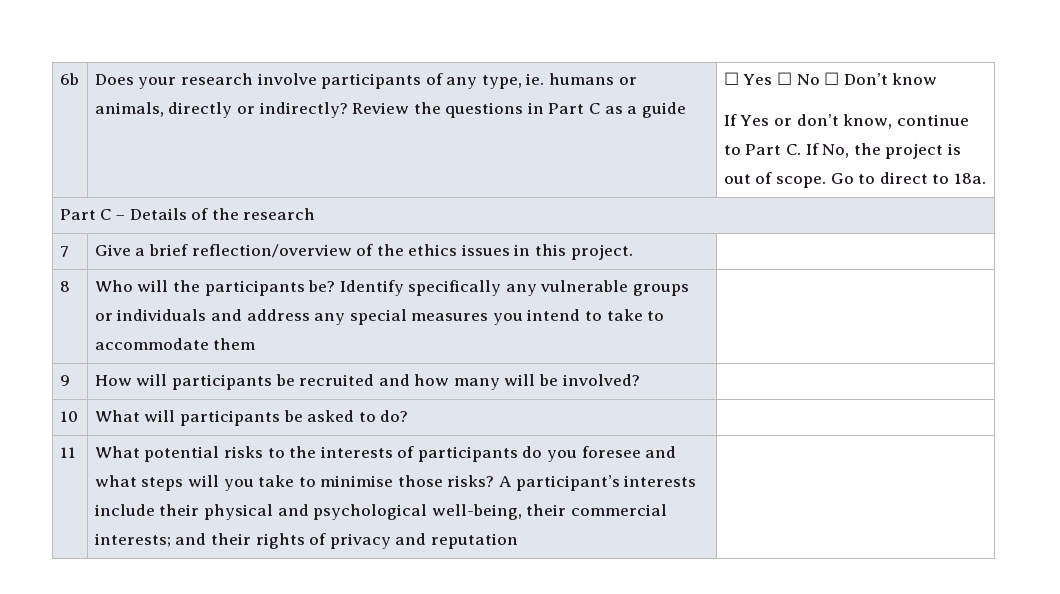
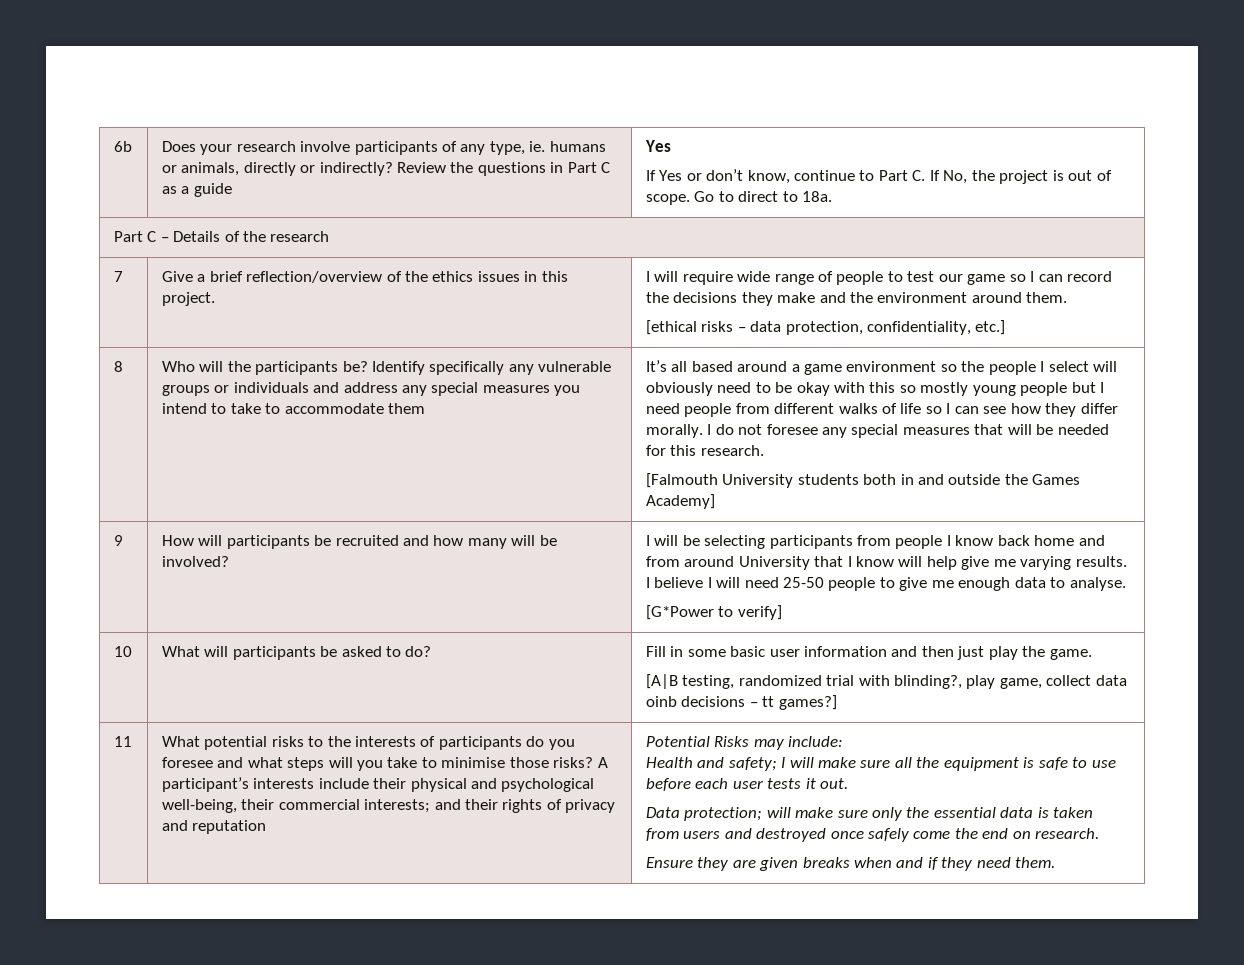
[723,72,938,85] ☐ Yes ☐ No ☐ Don’t know -> [644,140,671,152] Yes
(633, 252) none -> [645,271,1113,285] [645,292,1068,306] [645,320,1006,335] I will require wide range of people to test our game so I can record the decisions they make and the environment around them. // [ethical risks – data protection, confidentiality, etc.]
(256, 344) none -> [645,360,1118,375] [645,382,1105,396] [645,403,1118,417] [645,424,1109,438] [645,445,764,456] [645,473,1081,488] [645,494,715,509] It’s all based around a game environment so the people I select will obviously need to be okay with this so mostly young people but I need people from different walks of life so I can see how they differ morally. I do not foresee any special measures that will be needed for this research. // [Falmouth University students both in and outside the Games Academy]
(640, 380) none -> [645,535,1105,549] [645,556,1127,570] [645,577,1126,591] [645,605,782,620] I will be selecting participants from people I know back home and from around University that I know will help give me varying results. I believe I will need 25-50 people to give me enough data to analyse. // [G*Power to verify]
(409, 416) none -> [645,646,1092,660] [645,674,1127,689] [645,695,837,710] Fill in some basic user information and then just play the game. // [A|B testing, randomized trial with blinding?, play game, collect data oinb decisions – tt games?]
(518, 541) none -> [645,736,844,750] [645,757,1116,771] [645,778,848,791] [645,807,1094,821] [645,828,1100,842] [645,857,1056,871] Potential Risks may include: // Health and safety; I will make sure all the equipment is safe to use before each user tests it out. // Data protection; will make sure only the essential data is taken from users and destroyed once safely come the end on research. // Ensure they are given breaks when and if they need them.

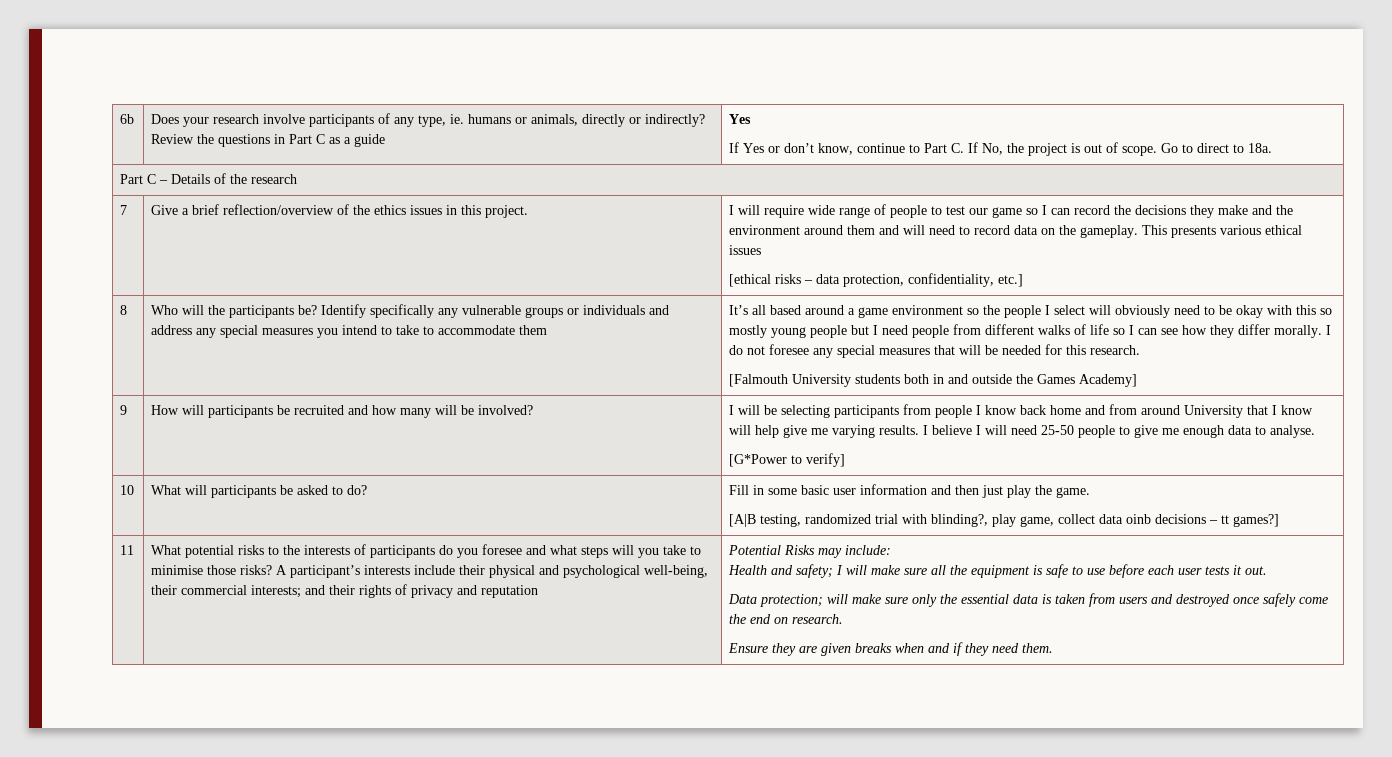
[1026,292,1068,303] them. -> [847,225,1303,238] [729,245,762,255] them and will need to record data on the gameplay. This presents various ethical issues

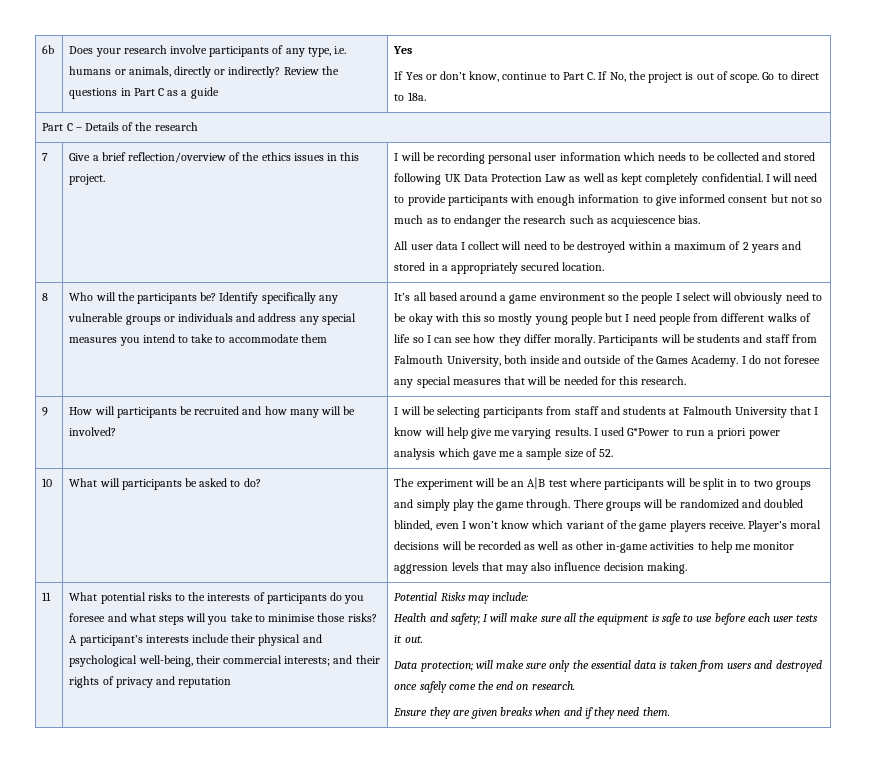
[450,114,465,124] ie. -> [334,46,347,54] i.e.
[764,204,1294,218] [729,225,1303,238] [729,245,762,255] [729,273,1024,287] require wide range of people to test our game so I can record the decisions they make and the environment around them and will need to record data on the gameplay. This presents various ethical issues // [ethical risks – data protection, confidentiality, etc.] -> [422,152,816,164] [394,173,818,185] [394,194,823,206] [394,215,701,227] [394,241,802,253] [394,262,605,274] be recording personal user information which needs to be collected and stored following UK Data Protection Law as well as kept completely confidential. I will need to provide participants with enough information to give informed consent but not so much as to endanger the research such as acquiescence bias. // All user data I collect will need to be destroyed within a maximum of 2 years and stored in a appropriately secured location.
(1323, 331) none -> [598,334,817,346] [394,355,739,367] Participants will be students and staff from Falmouth University, both inside and outside of the Games Academy.
[729,374,1138,387] // [Falmouth University students both in and outside the Games Academy] -> (687, 380) none
[935,404,1181,418] people I know back home and from around -> [574,406,732,415] staff and students at Falmouth
[932,425,1316,438] [729,453,846,467] believe I will need 25-50 people to give me enough data to analyse. // [G*Power to verify] -> [601,427,780,439] [394,448,614,460] used G*Power to run a priori power analysis which gave me a sample size of 52.
[729,484,1091,498] [729,514,1280,527] Fill in some basic user information and then just play the game. // [A|B testing, randomized trial with blinding?, play game, collect data oinb decisions – tt games?] -> [394,477,811,490] [394,499,804,511] [394,520,822,532] [394,541,795,553] [394,562,687,574] The experiment will be an A|B test where participants will be split in to two groups and simply play the game through. There groups will be randomized and doubled blinded, even I won’t know which variant of the game players receive. Player’s moral decisions will be recorded as well as other in-game activities to help me monitor aggression levels that may also influence decision making.

